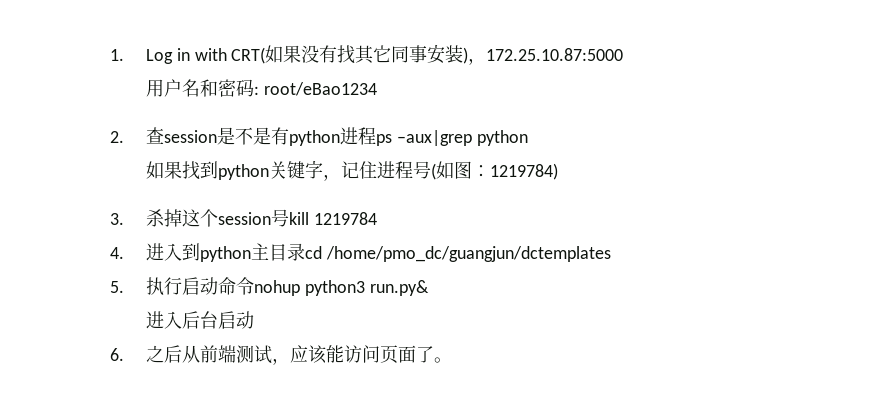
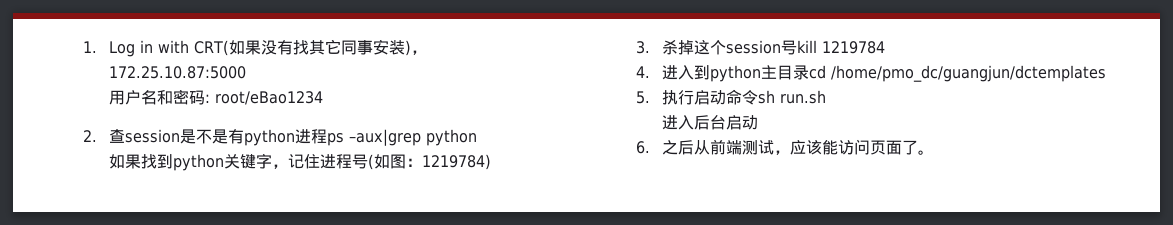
[253,280,429,296] nohup python3 run.py& -> [757,90,826,104] sh run.sh

